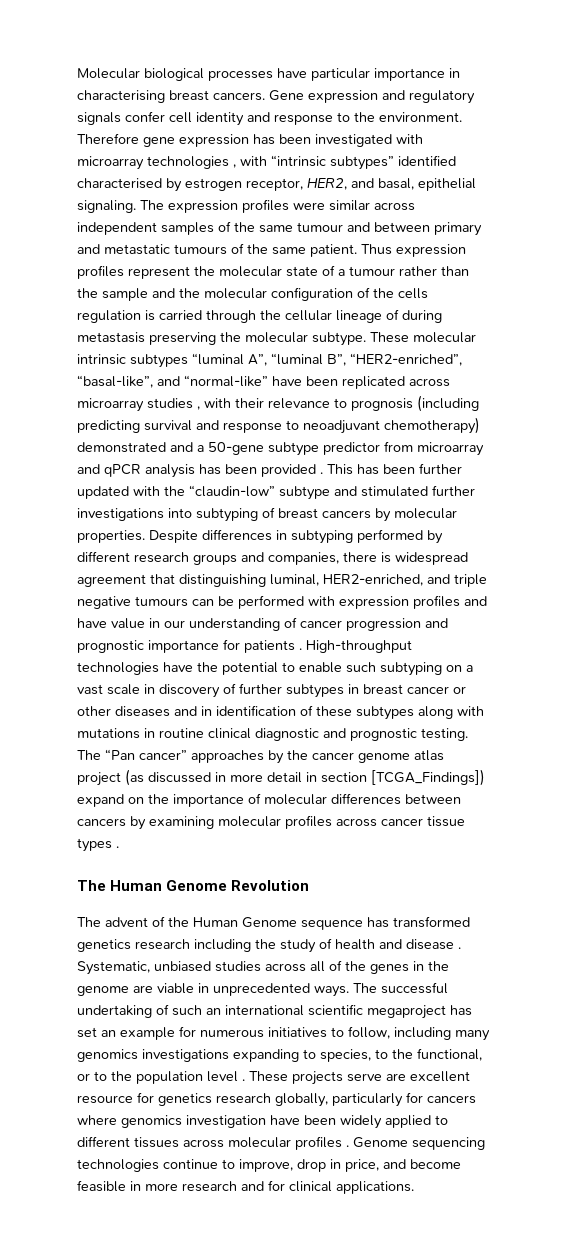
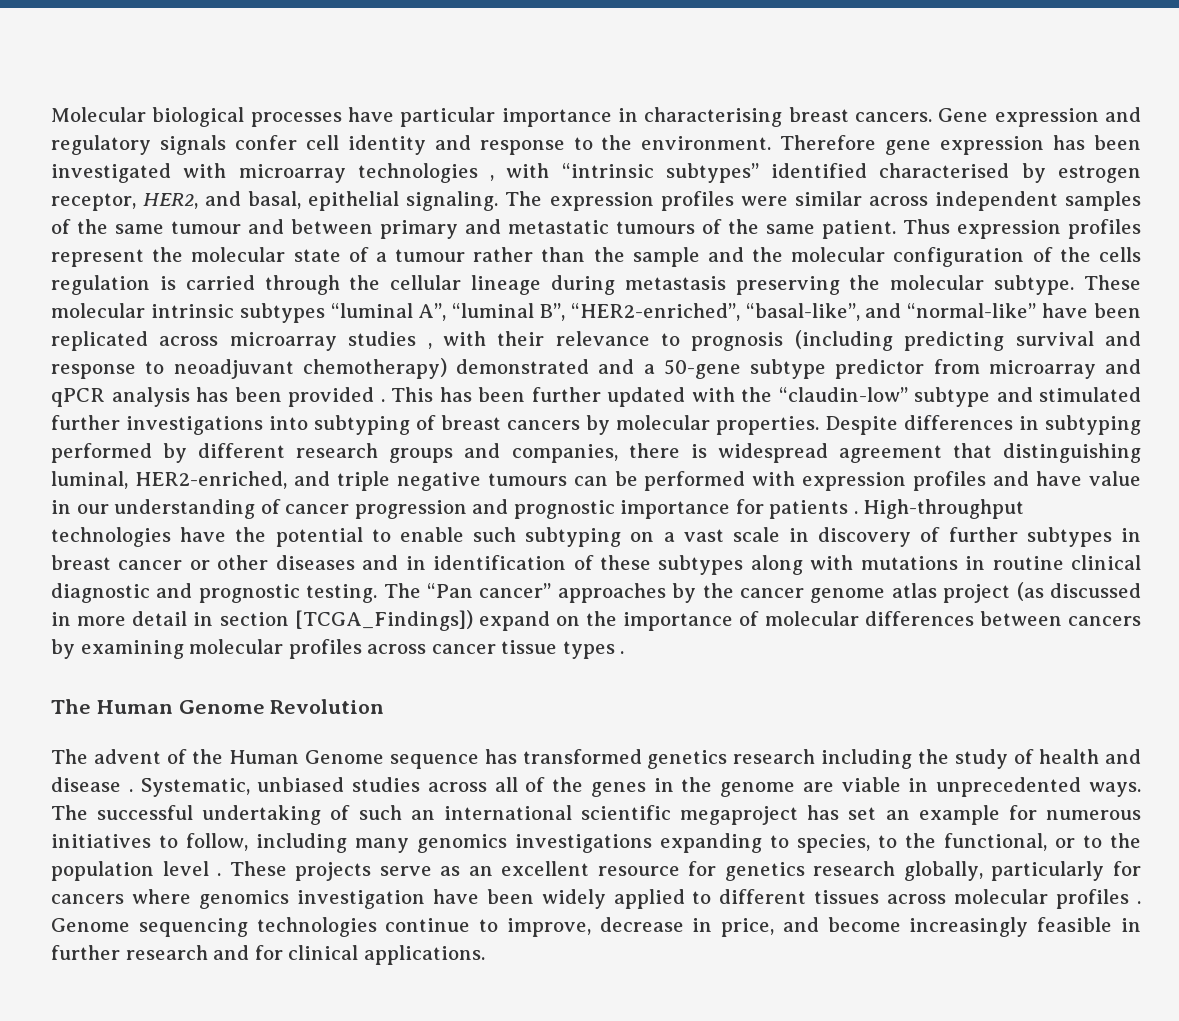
[386,309,399,320] of -> (542, 285) none
[386,1073,406,1081] are -> [440,866,493,876] as an
[297,1159,326,1172] drop -> [599,917,684,932] decrease
(461, 1164) none -> [909,917,1029,937] increasingly
[145,1183,178,1191] more -> [51,945,120,960] further

